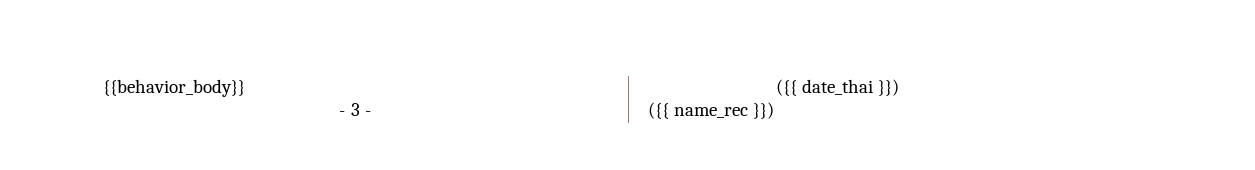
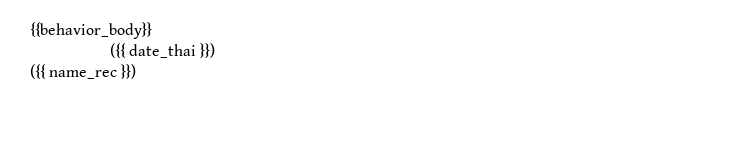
[339,103,371,116] // - 3 - -> (152, 30) none

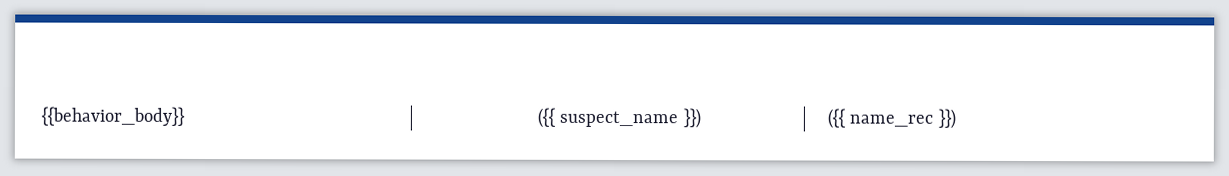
[129,44,197,58] date_thai -> [559,110,679,128] suspect_name

